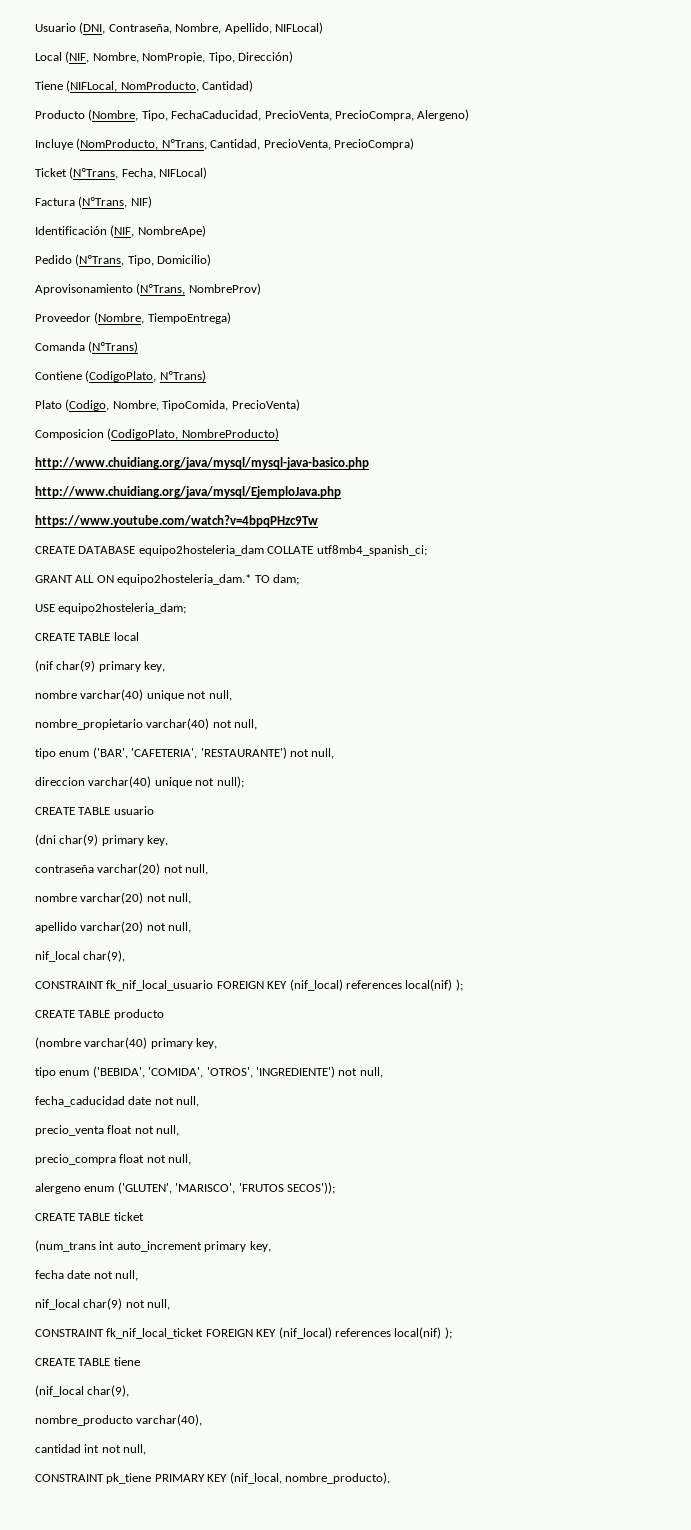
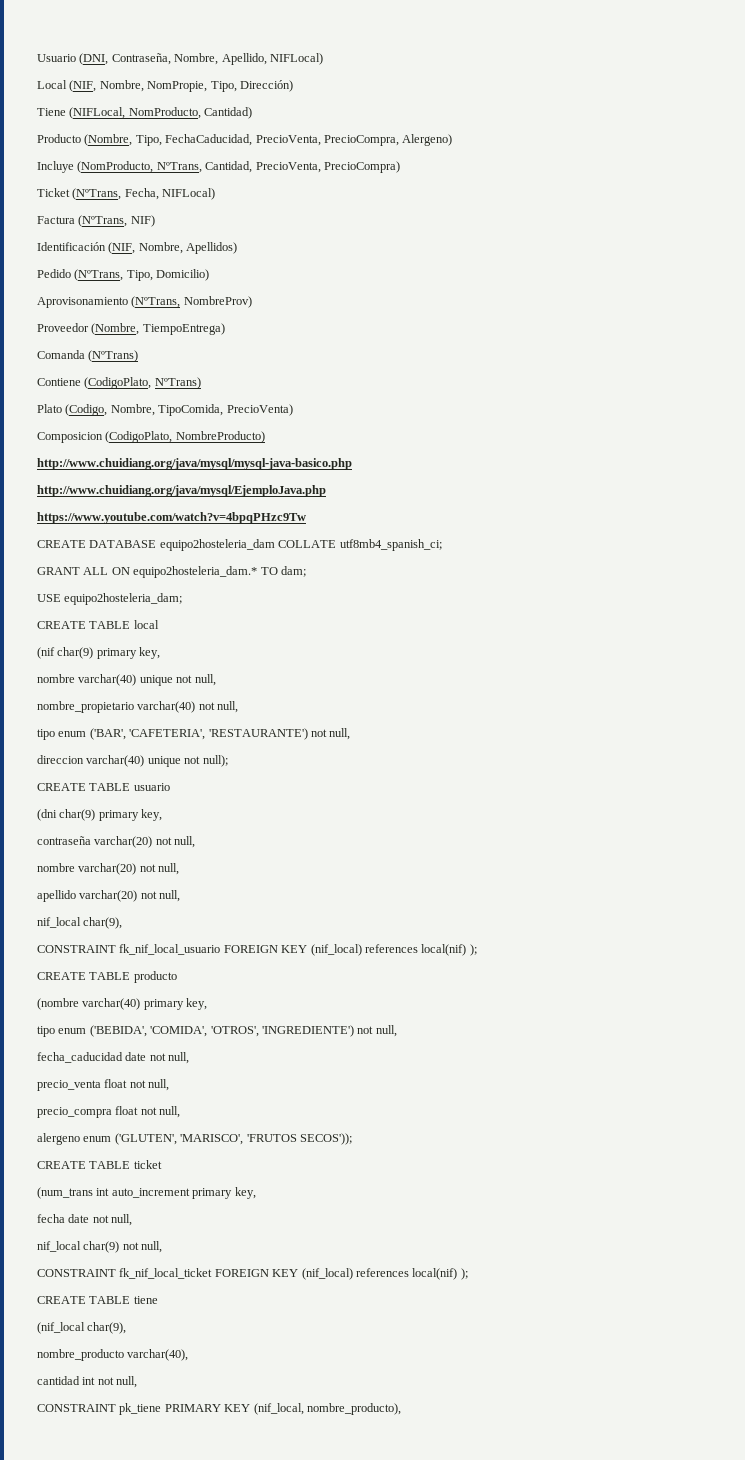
[137,225,206,237] NombreApe) -> [138,242,238,254] Nombre, Apellidos)

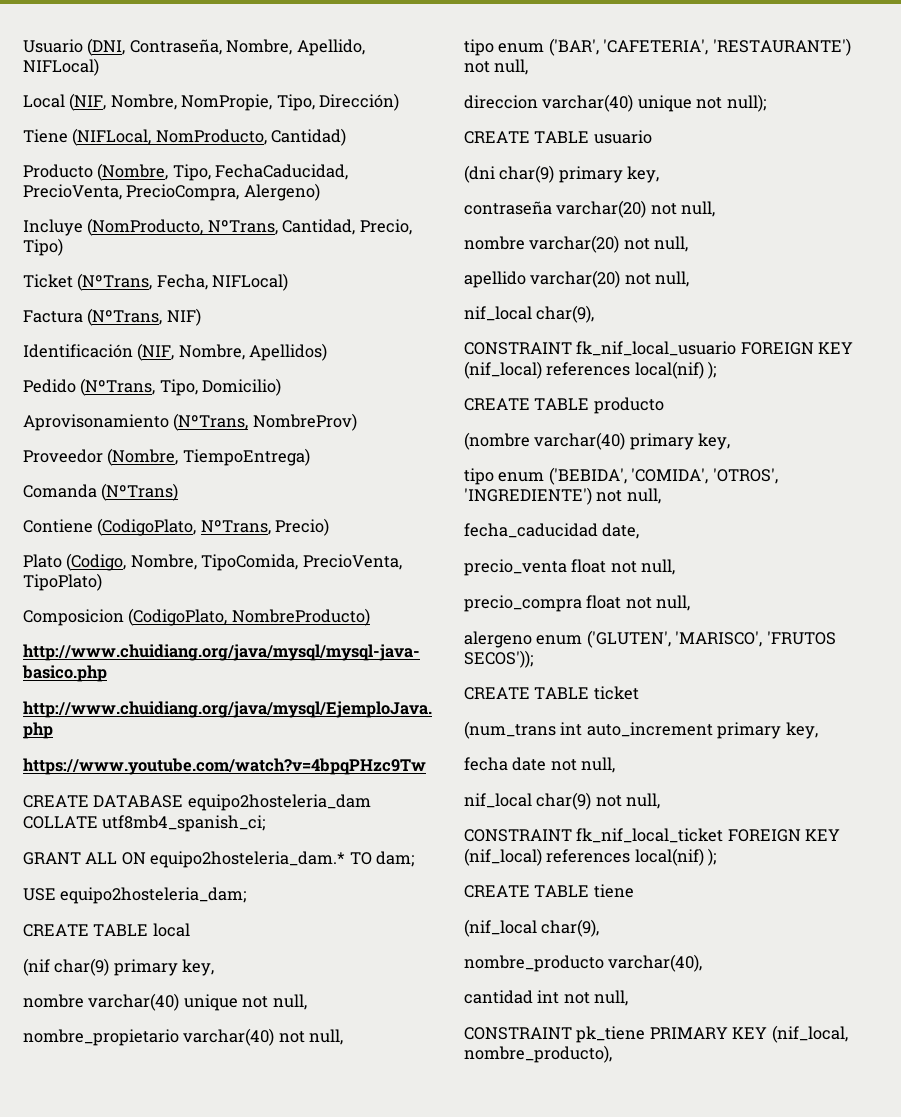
[255,161,400,173] PrecioVenta, PrecioCompra) -> [359,219,412,235] [23,238,63,256] Precio, Tipo)
[154,377,201,389] NºTrans) -> [200,518,330,536] NºTrans, Precio)
[226,404,293,416] PrecioVenta) -> [302,554,402,570] [23,573,102,591] PrecioVenta, TipoPlato)
[125,1052,190,1064] date not null, -> [602,523,640,539] date,

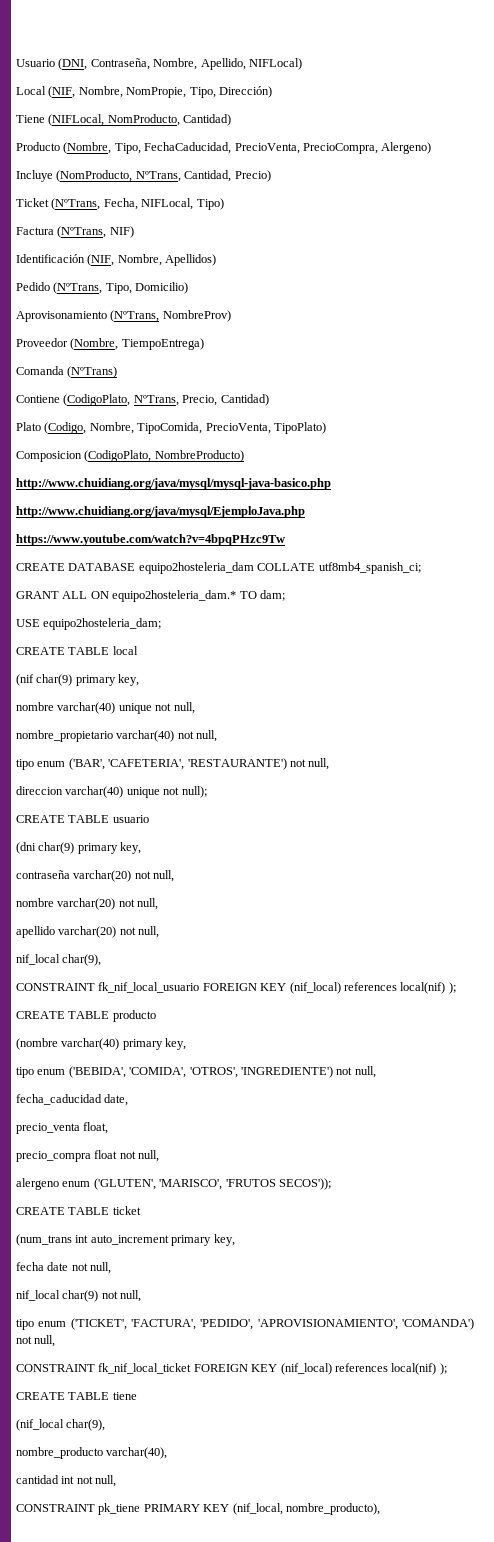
[359,219,412,235] [23,238,63,256] Precio, Tipo) -> [234,170,271,182] Precio)
[212,273,289,291] NIFLocal) -> [141,198,224,210] NIFLocal, Tipo)
[275,518,330,536] Precio) -> [182,394,269,406] Precio, Cantidad)
[571,559,676,575] float not null, -> [83,1122,109,1134] float,
(661, 801) none -> [16,1318,474,1330] [16,1335,56,1347] // tipo enum ('TICKET', 'FACTURA', 'PEDIDO', 'APROVISIONAMIENTO', 'COMANDA') not null,

